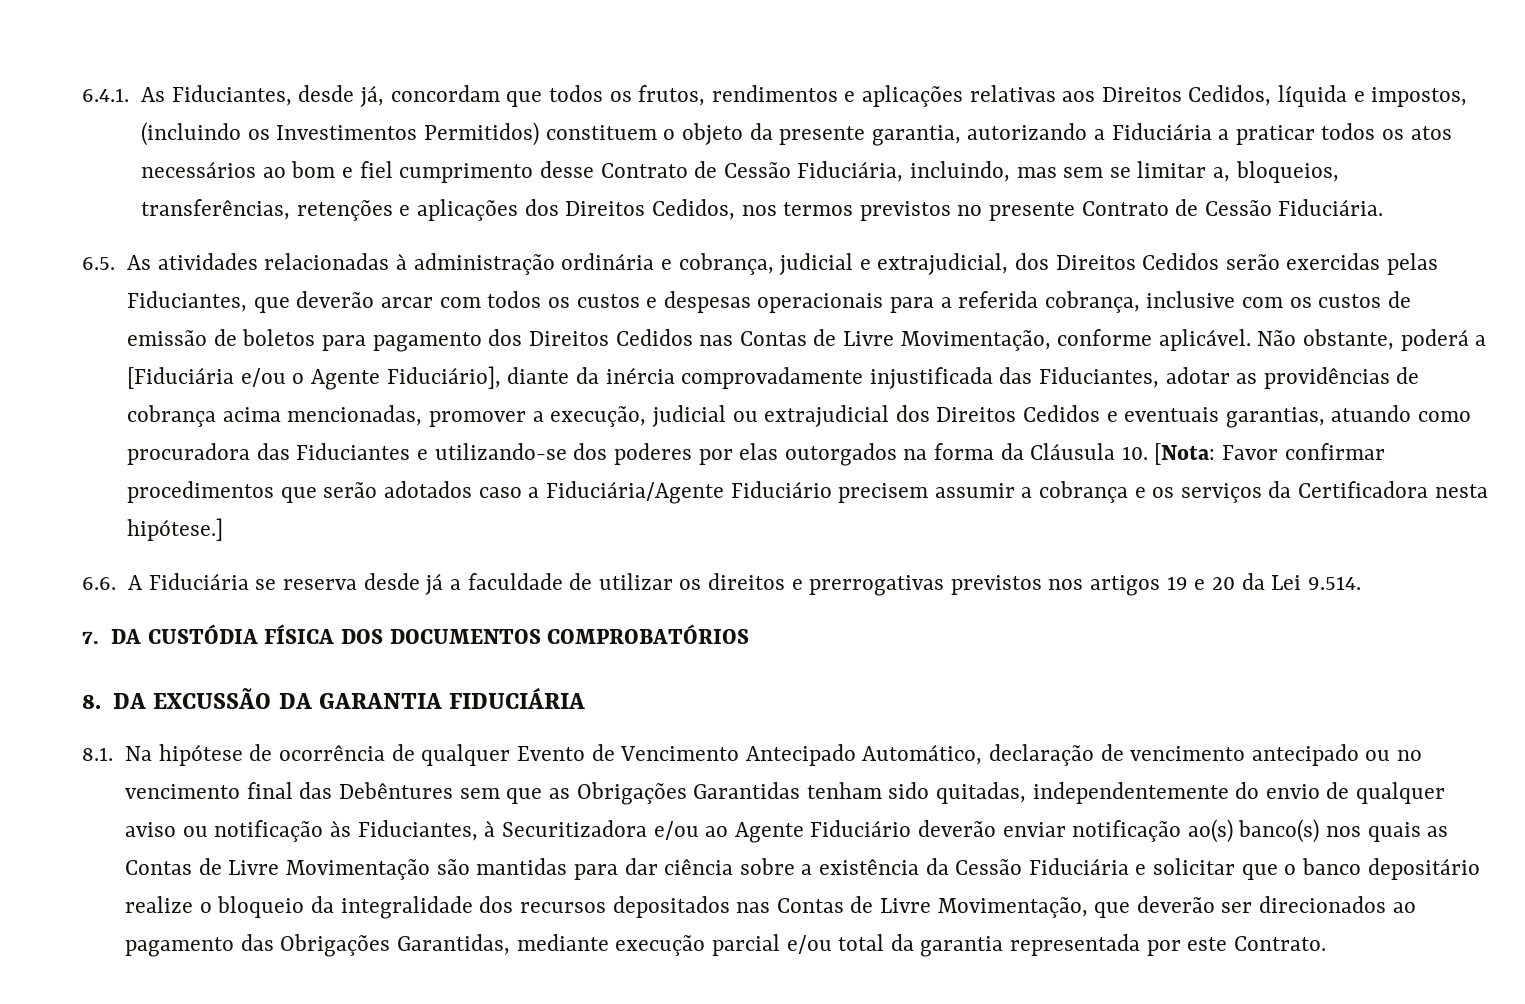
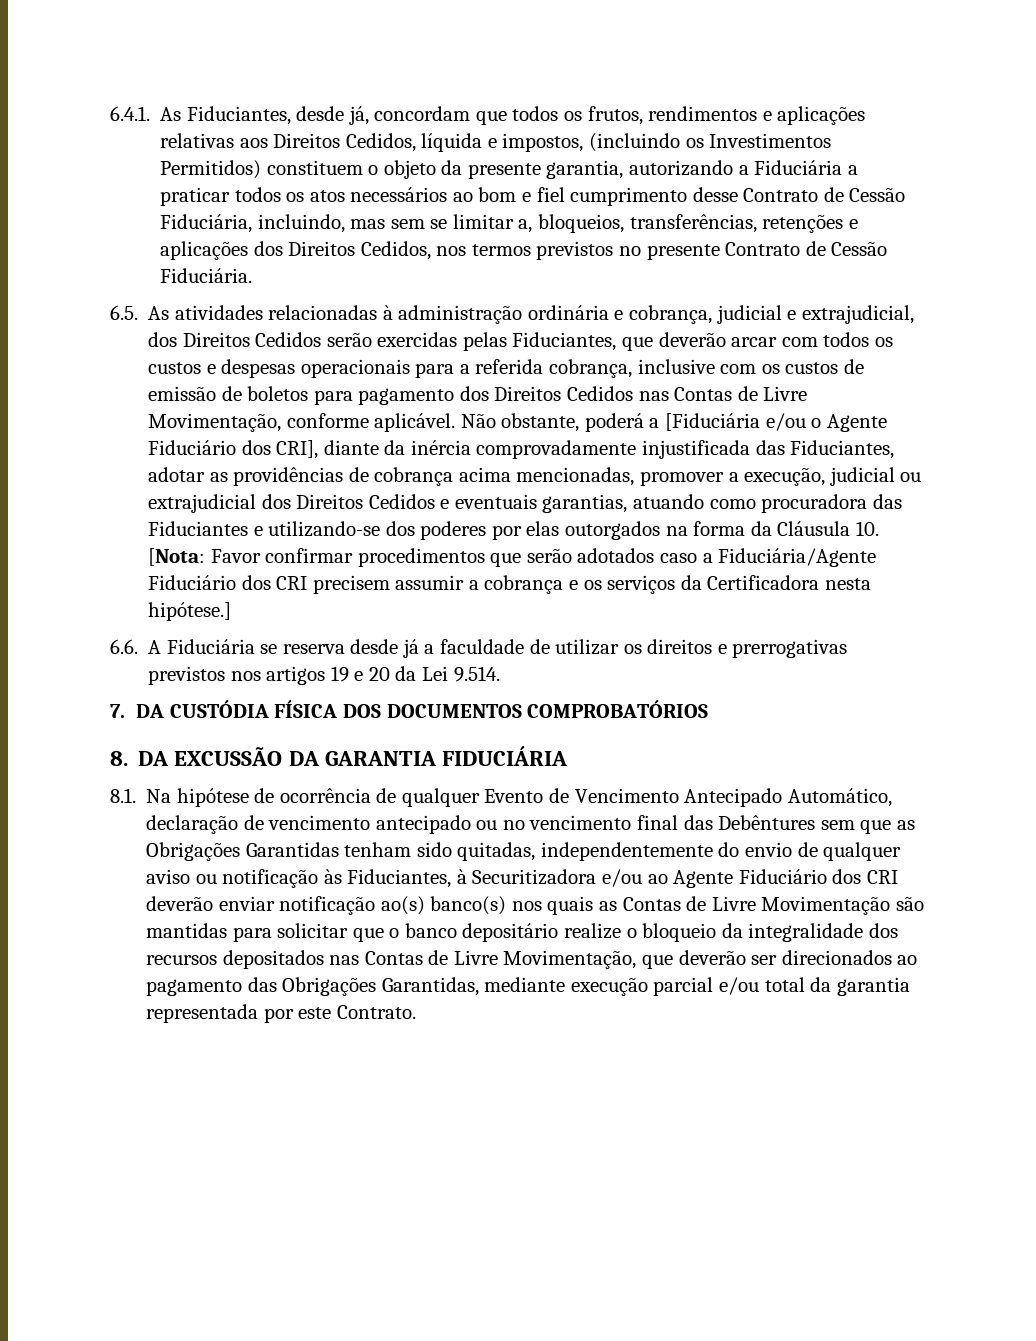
[386,366,501,389] Fiduciário], -> [148,440,319,459] Fiduciário dos CRI],
(832, 489) none -> [241,575,308,590] dos CRI
(912, 828) none -> [832,869,898,884] dos CRI
[624,858,1147,875] dar ciência sobre a existência da Cessão Fiduciária e -> (272, 934) none

